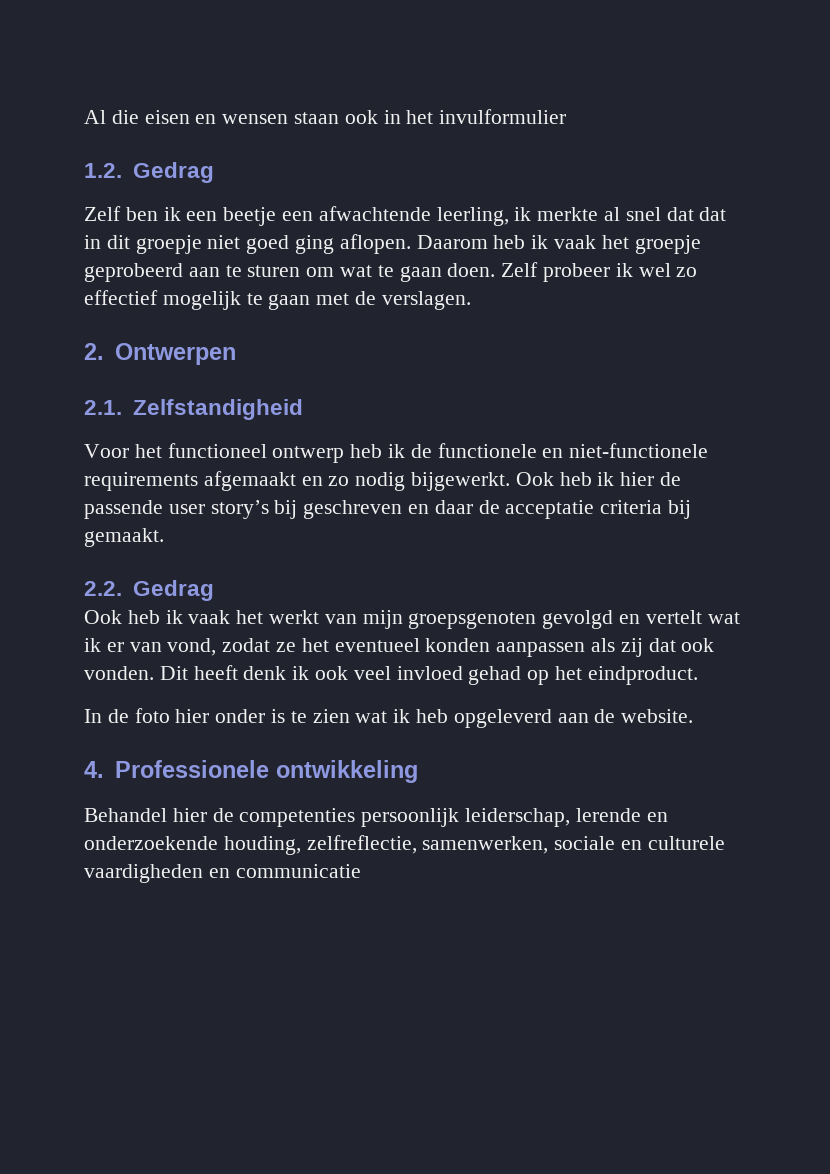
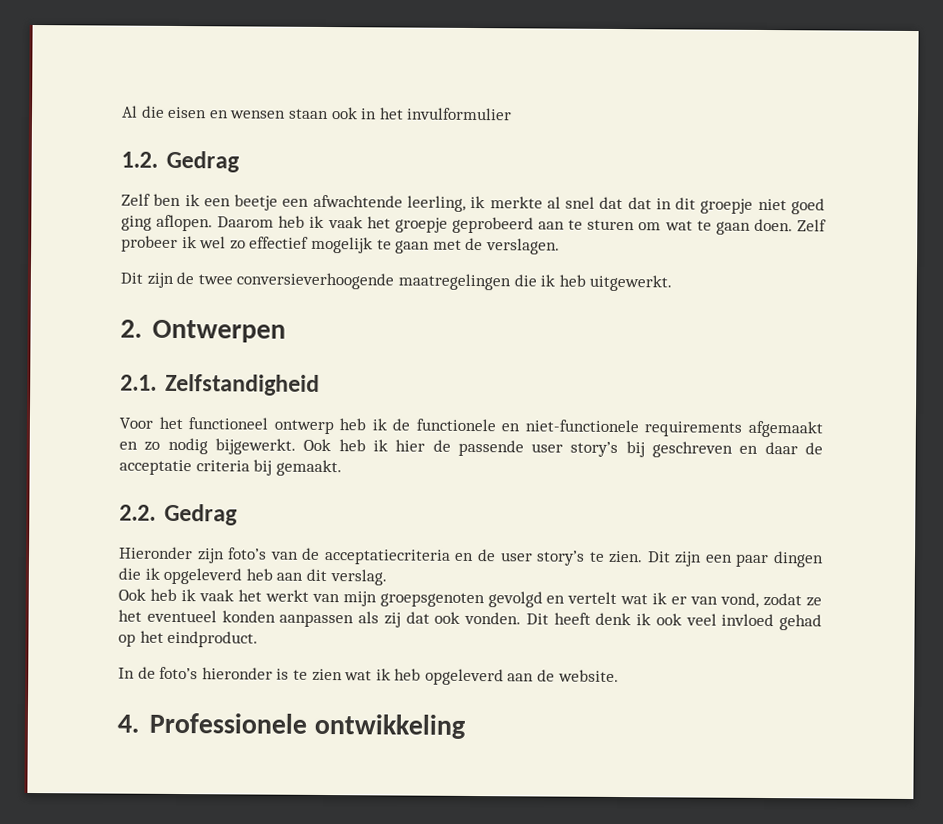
(471, 300) none -> [120,271,673,292] // Dit zijn de twee conversieverhoogende maatregelingen die ik heb uitgewerkt.
(214, 590) none -> [118,546,824,568] [118,567,387,586] // Hieronder zijn foto’s van de acceptatiecriteria en de user story’s te zien. Dit zijn een paar dingen die ik opgeleverd heb aan dit verslag.
[134,708,266,723] foto hier onder -> [159,666,273,680] foto’s hieronder
[84,808,668,827] [84,835,725,855] [84,864,361,883] // Behandel hier de competenties persoonlijk leiderschap, lerende en onderzoekende houding, zelfreflectie, samenwerken, sociale en culturele vaardigheden en communicatie -> (465, 726) none

